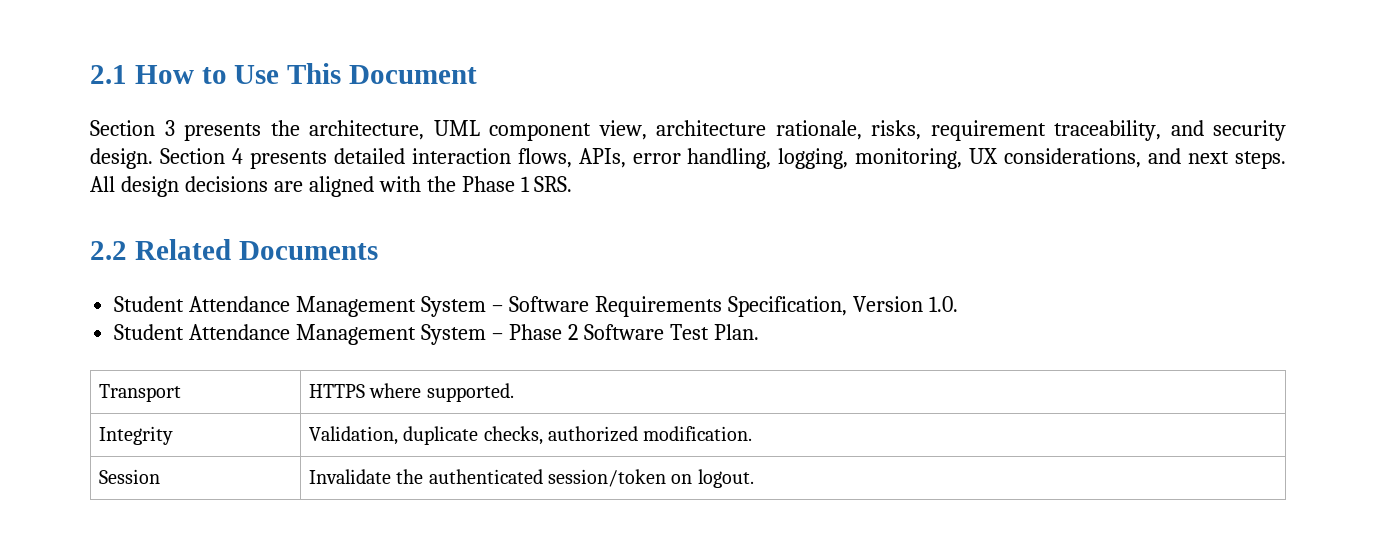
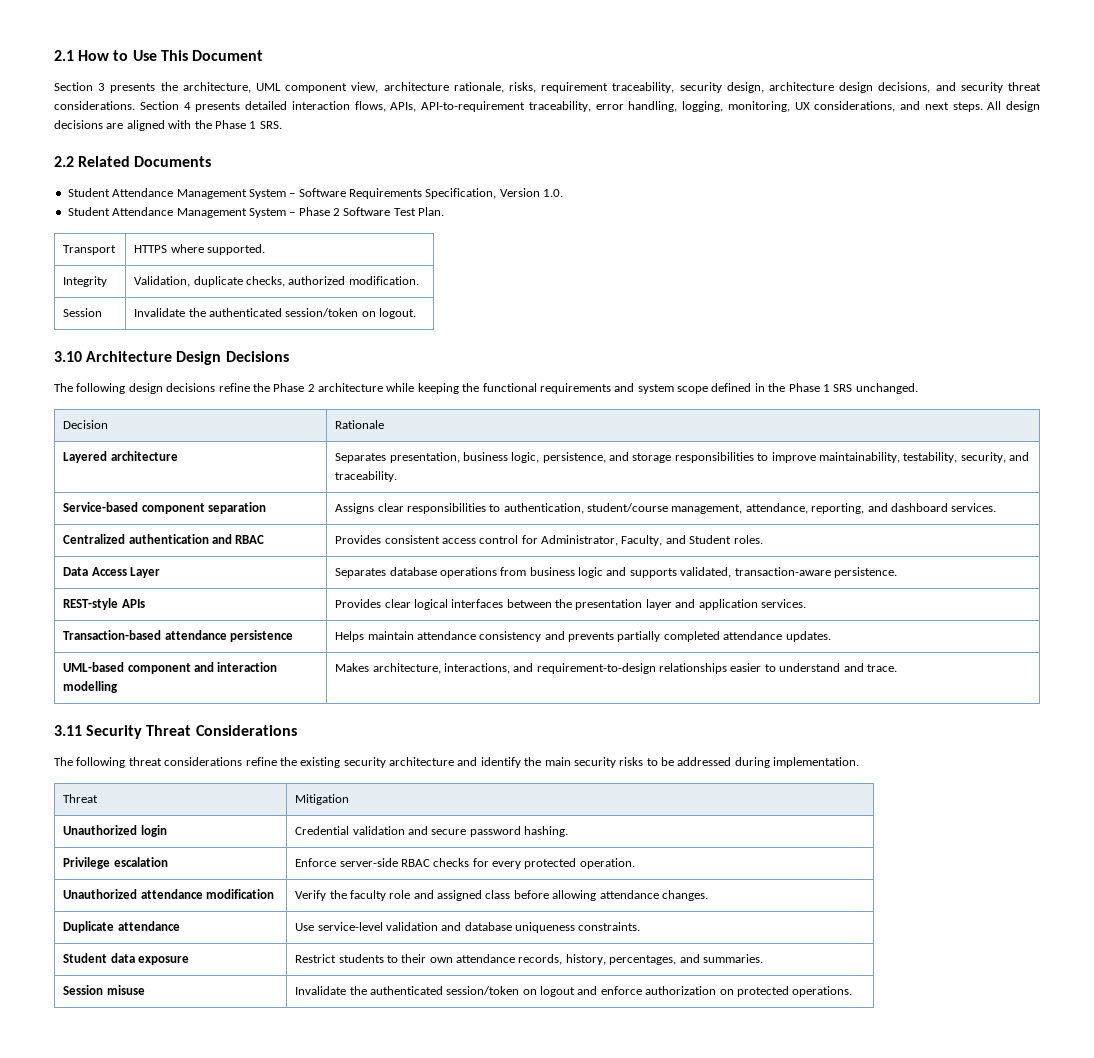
[1170,120,1286,141] [90,148,153,169] and security design. -> [679,82,1042,93] [54,101,135,110] security design, architecture design decisions, and security threat considerations.
(626, 158) none -> [421,101,591,112] API-to-requirement traceability,
(754, 478) none -> [54,351,289,365] [54,383,918,394] [63,420,109,429] [335,420,385,429] [63,451,178,463] [335,452,1030,463] [335,471,398,482] [63,502,266,514] [335,503,997,514] [63,534,265,544] [335,535,763,546] [63,567,160,578] [335,567,897,578] [63,598,145,610] [335,599,806,610] [63,630,293,642] [335,631,831,642] [63,662,278,674] [63,681,119,693] [335,663,897,674] [54,725,297,739] [54,757,860,768] [63,794,99,803] [295,794,350,805] [63,825,167,837] [295,826,569,837] [63,857,168,869] [295,858,635,869] [63,889,274,899] [295,890,708,901] [63,921,180,933] [295,922,641,933] [63,953,189,965] [295,954,763,965] [63,985,145,995] [295,986,853,997] // 3.10 Architecture Design Decisions // The following design decisions refine the Phase 2 architecture while keeping the functional requirements and system scope defined in the Phase 1 SRS unchanged. // Decision | Rationale // Layered architecture | Separates presentation, business logic, persistence, and storage responsibilities to improve maintainability, testability, security, and traceability. // Service-based component separation | Assigns clear responsibilities to authentication, student/course management, attendance, reporting, and dashboard services. // Centralized authentication and RBAC | Provides consistent access control for Administrator, Faculty, and Student roles. // Data Access Layer | Separates database operations from business logic and supports validated, transaction-aware persistence. // REST-style APIs | Provides clear logical interfaces between the presentation layer and application services. // Transaction-based attendance persistence | Helps maintain attendance consistency and prevents partially completed attendance updates. // UML-based component and interaction modelling | Makes architecture, interactions, and requirement-to-design relationships easier to understand and trace. // 3.11 Security Threat Considerations // The following threat considerations refine the existing security architecture and identify the main security risks to be addressed during implementation. // Threat | Mitigation // Unauthorized login | Credential validation and secure password hashing. // Privilege escalation | Enforce server-side RBAC checks for every protected operation. // Unauthorized attendance modification | Verify the faculty role and assigned class before allowing attendance changes. // Duplicate attendance | Use service-level validation and database uniqueness constraints. // Student data exposure | Restrict students to their own attendance records, history, percentages, and summaries. // Session misuse | Invalidate the authenticated session/token on logout and enforce authorization on protected operations.

